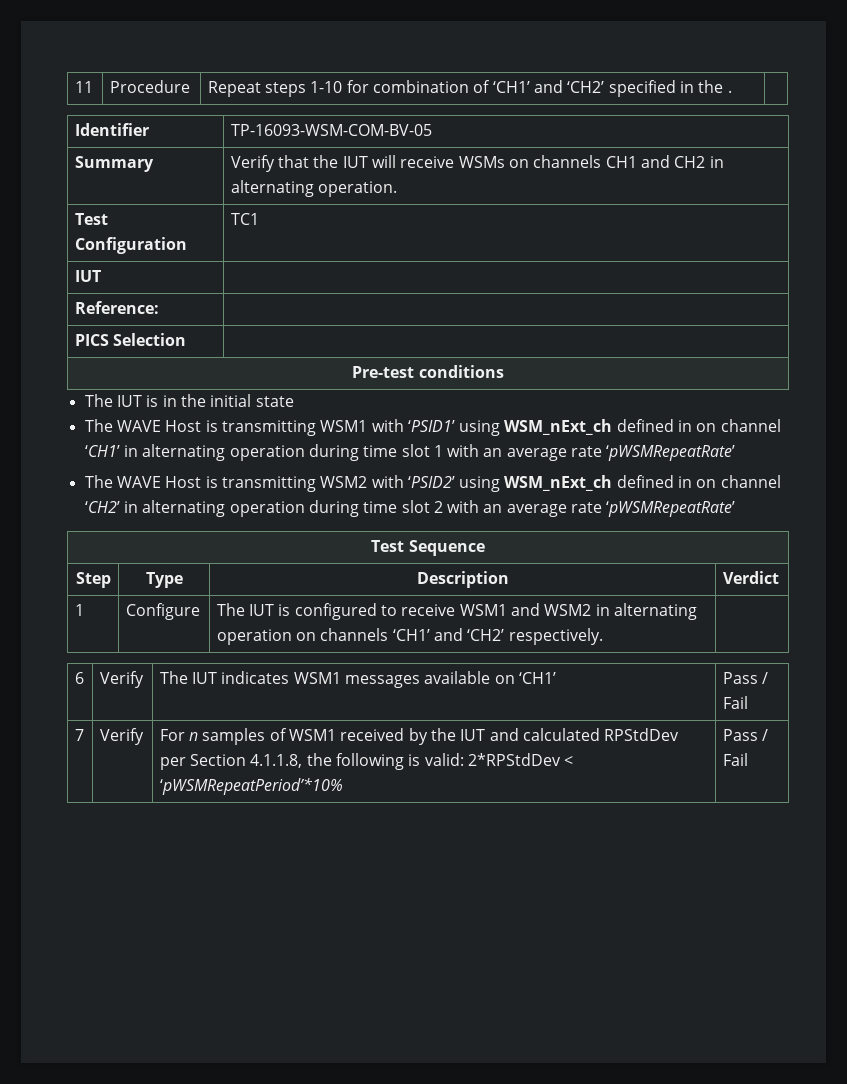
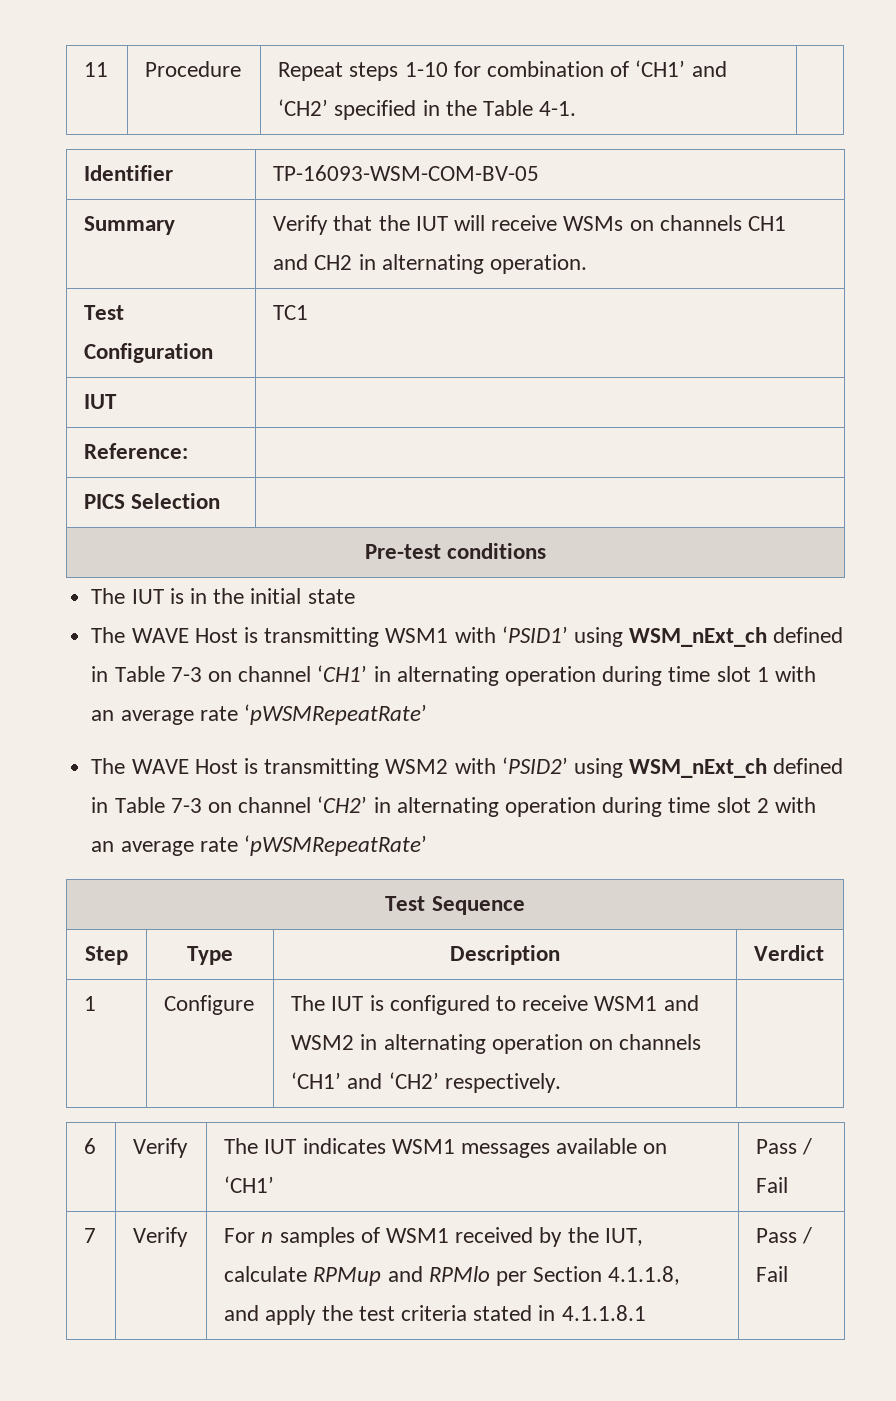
[727,90,732,93] . -> [482,100,577,116] Table 4-1.
(693, 426) none -> [114,666,202,682] Table 7-3
(693, 482) none -> [114,797,202,813] Table 7-3
[460,728,680,741] [159,753,574,770] [159,778,343,795] IUT and calculated RPStdDev per Section 4.1.1.8, the following is valid: 2*RPStdDev < ‘pWSMRepeatPeriod’*10% -> [604,1228,643,1246] [224,1266,681,1286] [224,1305,646,1325] IUT, calculate RPMup and RPMlo per Section 4.1.1.8, and apply the test criteria stated in 4.1.1.8.1

